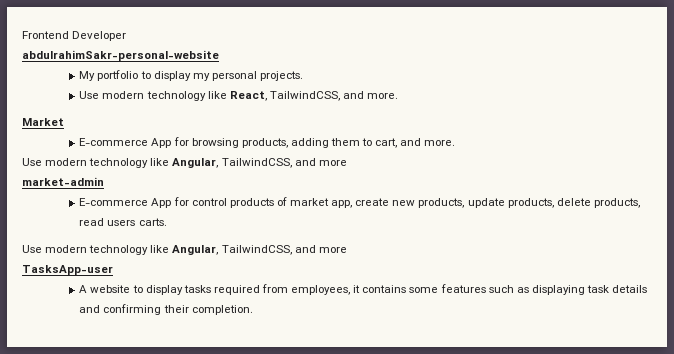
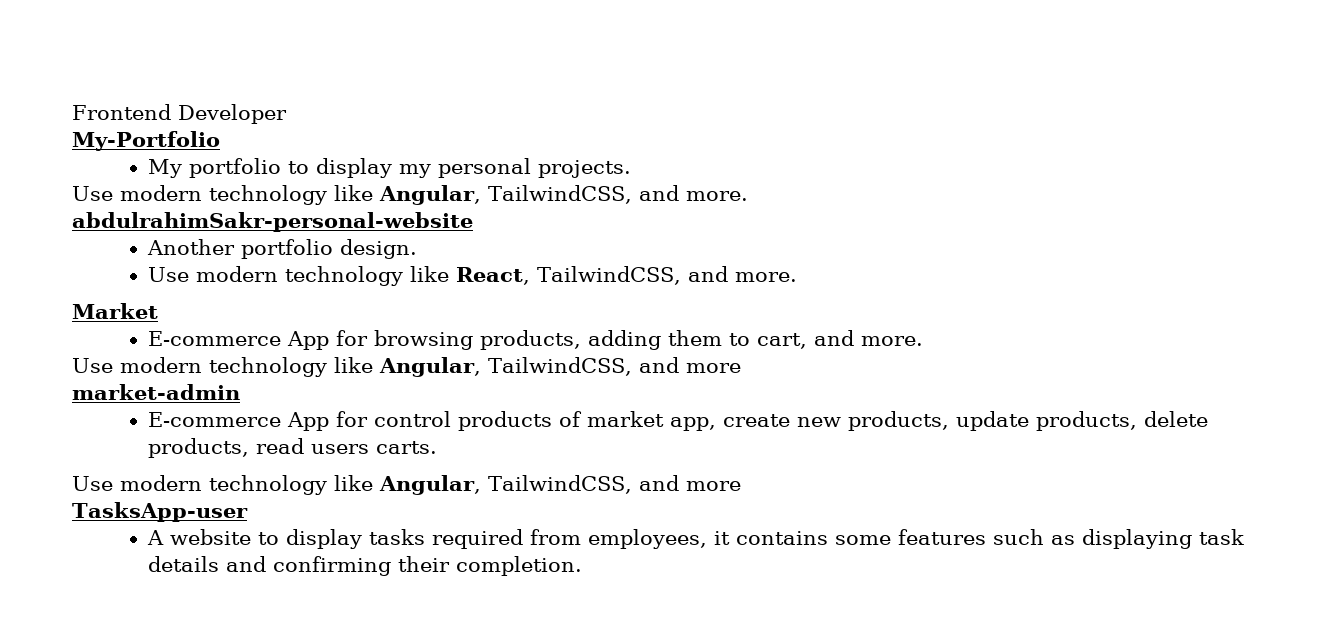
[22,50,219,61] abdulrahimSakr-personal-website -> [72,131,220,151] My-Portfolio
(303, 76) none -> [72,185,748,205] [72,212,473,232] [147,239,418,259] // Use modern technology like Angular, TailwindCSS, and more. // abdulrahimSakr-personal-website // Another portfolio design.

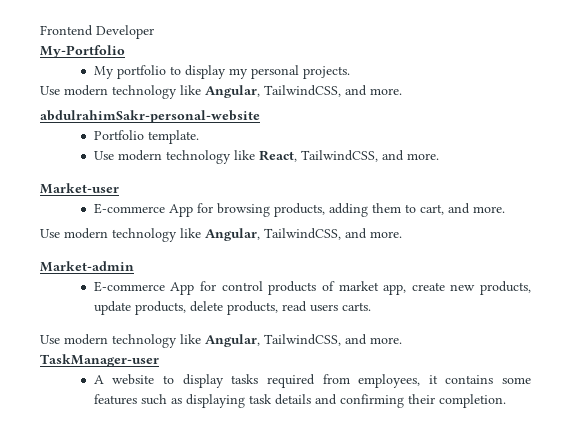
[147,239,418,259] Another portfolio design. -> [93,130,199,144] Portfolio template.
[72,303,158,319] Market -> [40,183,119,194] Market-user
[685,363,741,373] [72,384,240,400] more // market-admin -> [370,231,402,238] [40,261,134,272] more. // Market-admin
[685,481,741,491] [72,502,248,522] more // TasksApp-user -> [370,337,402,344] [40,354,159,367] more. // TaskManager-user

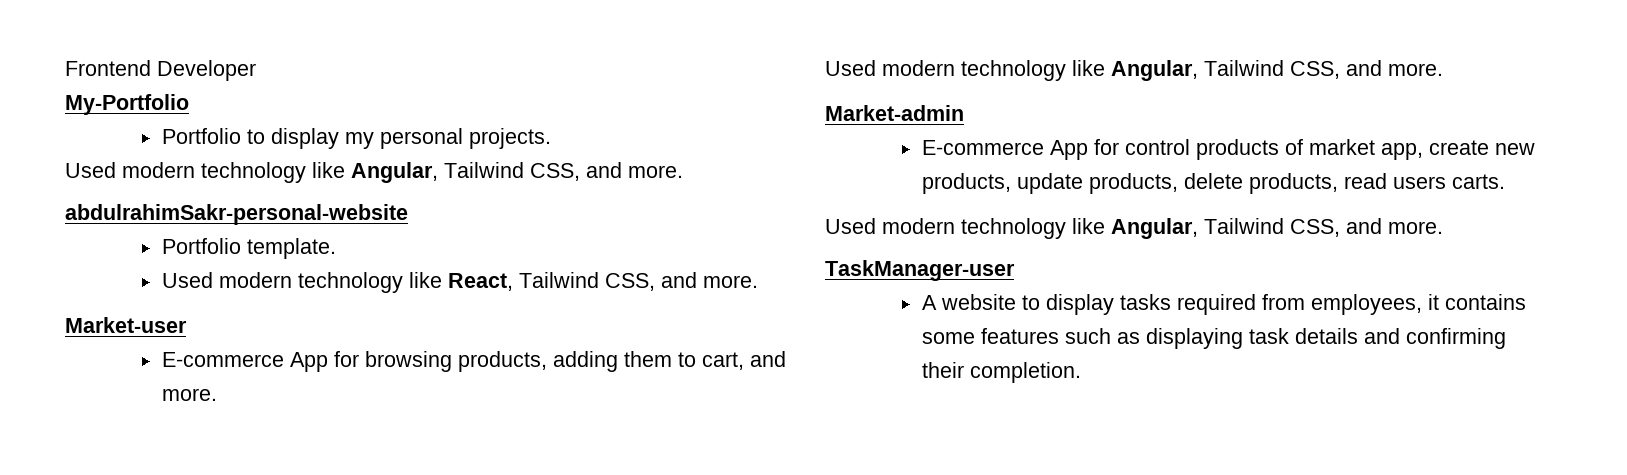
[93,65,166,79] My portfolio -> [161,128,241,144] Portfolio
[40,85,341,99] Use modern technology like Angular, TailwindCSS, -> [65,162,580,183] Used modern technology like Angular, Tailwind CSS,
[93,151,114,160] Use -> [161,272,213,288] Used
[300,150,378,162] TailwindCSS, -> [518,272,655,291] Tailwind CSS,
[40,228,341,242] Use modern technology like Angular, TailwindCSS, -> [825,60,1340,81] Used modern technology like Angular, Tailwind CSS,
[40,334,341,348] Use modern technology like Angular, TailwindCSS, -> [825,218,1340,239] Used modern technology like Angular, Tailwind CSS,

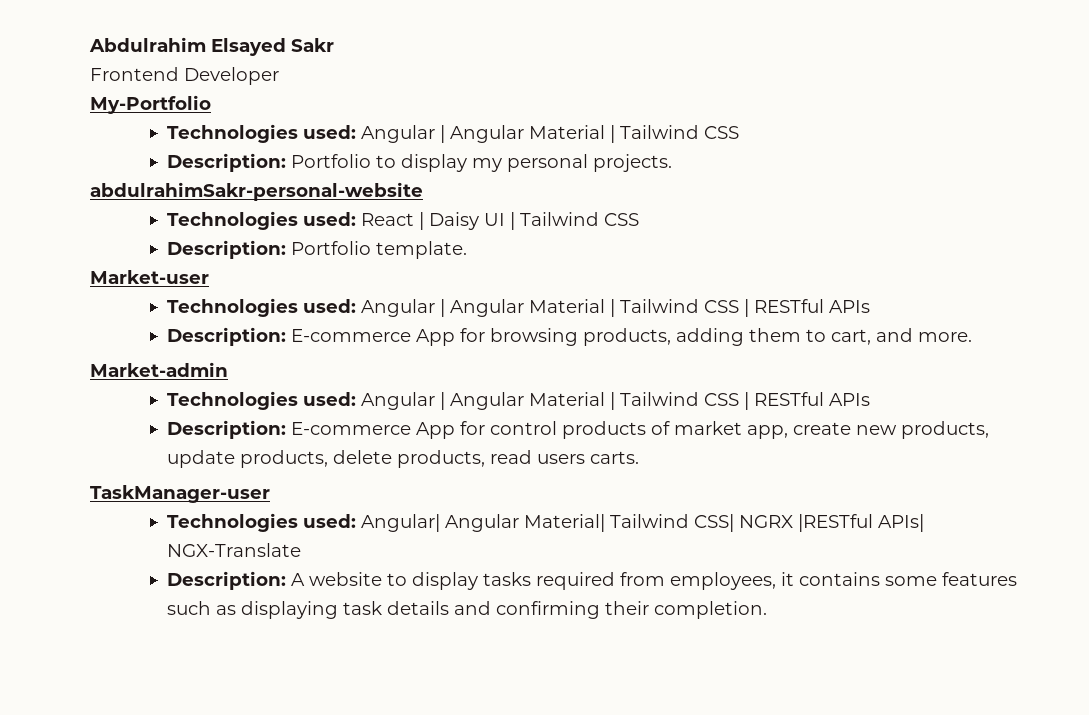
(65, 68) none -> [89,37,334,56] Abdulrahim Elsayed Sakr //
(189, 104) none -> [166,124,739,143] [166,153,286,172] Technologies used: Angular | Angular Material | Tailwind CSS // Description:
[65,162,683,183] [65,204,408,225] [161,238,336,259] [161,272,758,293] [65,317,187,333] Used modern technology like Angular, Tailwind CSS, and more. // abdulrahimSakr-personal-website // Portfolio template. // Used modern technology like React, Tailwind CSS, and more. // Market-user // -> [90,182,423,201] [166,211,639,230] [166,240,467,259] [90,270,209,284] [166,298,870,317] [166,327,286,346] abdulrahimSakr-personal-website // Technologies used: React | Daisy UI | Tailwind CSS // Description: Portfolio template. // Market-user // Technologies used: Angular | Angular Material | Tailwind CSS | RESTful APIs // Description:
[825,60,1443,81] [825,105,964,121] Used modern technology like Angular, Tailwind CSS, and more. // Market-admin // -> [90,362,228,377] [166,391,870,410] [166,420,286,439] Market-admin // Technologies used: Angular | Angular Material | Tailwind CSS | RESTful APIs // Description:
[825,218,1443,239] [825,260,1015,281] Used modern technology like Angular, Tailwind CSS, and more. // TaskManager-user // -> [90,485,270,503] [166,513,924,532] [166,543,301,557] [166,571,286,590] TaskManager-user // Technologies used: Angular| Angular Material| Tailwind CSS| NGRX |RESTful APIs| NGX-Translate // Description:

